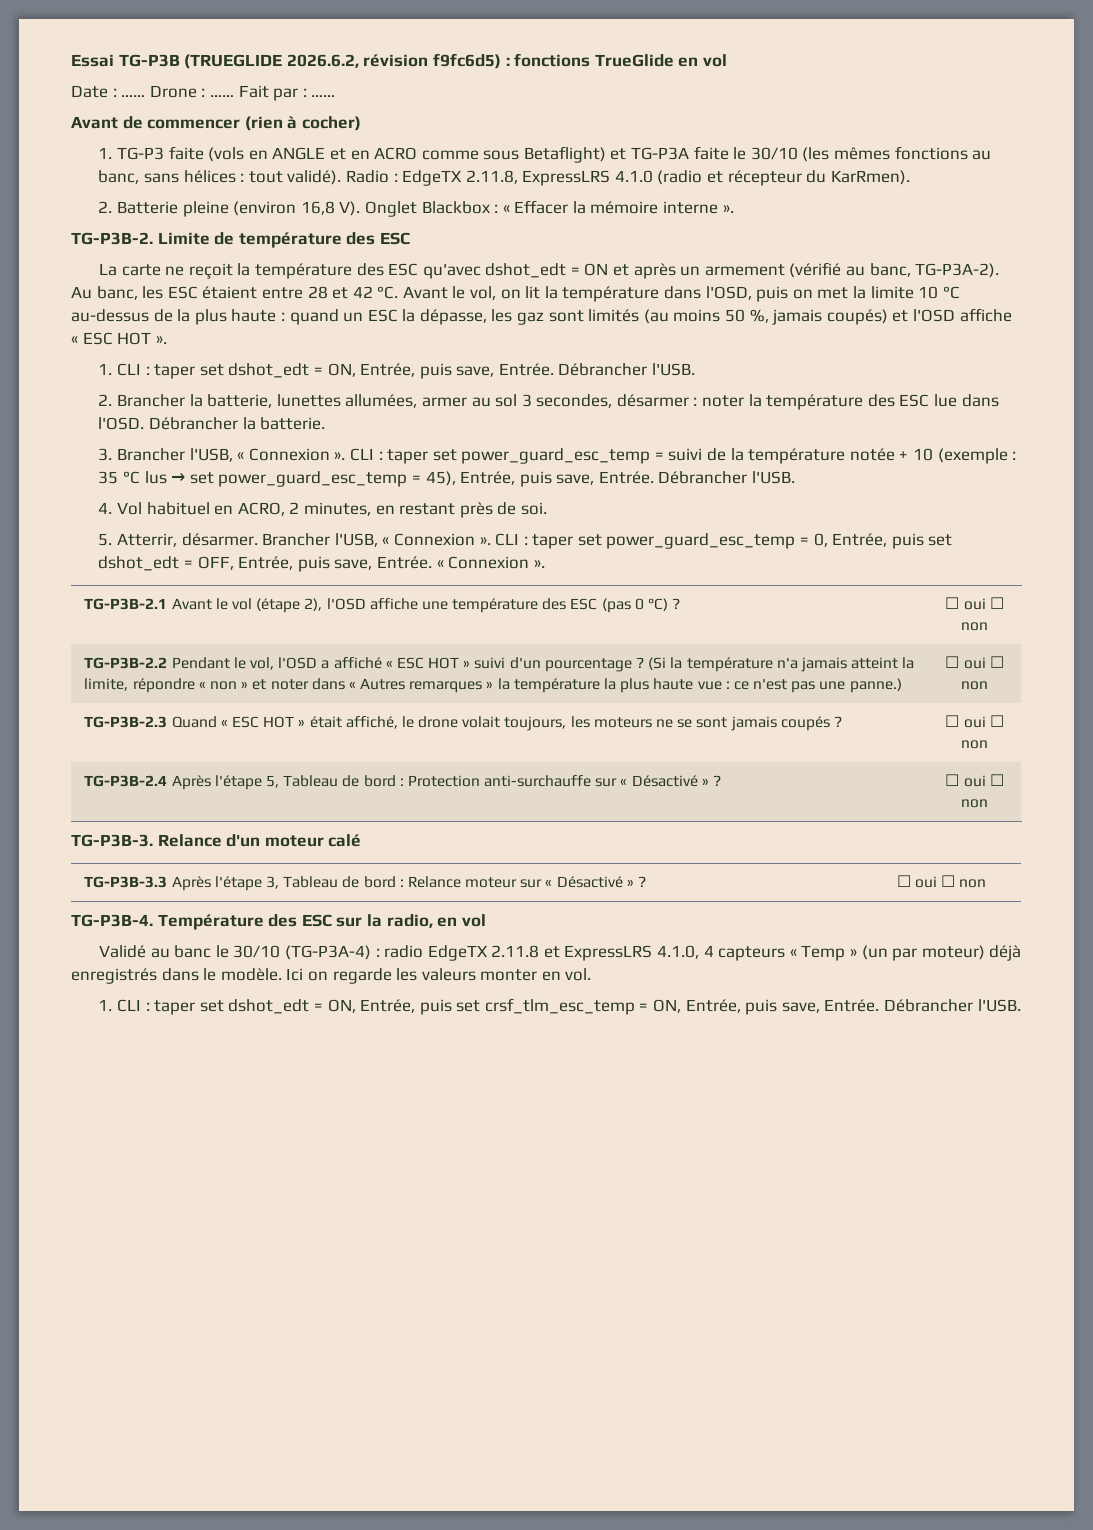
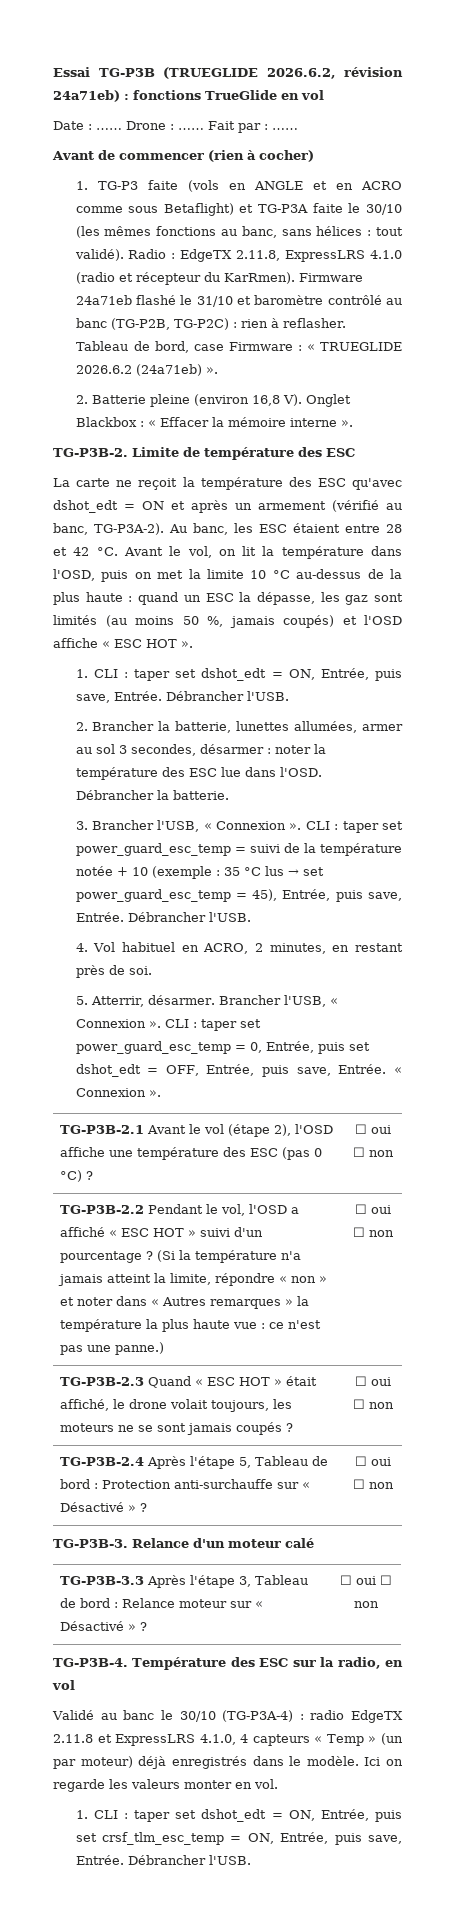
[432,53,501,69] f9fc6d5) -> [53,90,120,102] 24a71eb)
(910, 177) none -> [298,273,363,282] [75,295,402,307] [75,318,347,330] [75,341,403,353] [75,364,218,376] Firmware 24a71eb flashé le 31/10 et baromètre contrôlé au banc (TG-P2B, TG-P2C) : rien à reflasher. Tableau de bord, case Firmware : « TRUEGLIDE 2026.6.2 (24a71eb) ».

